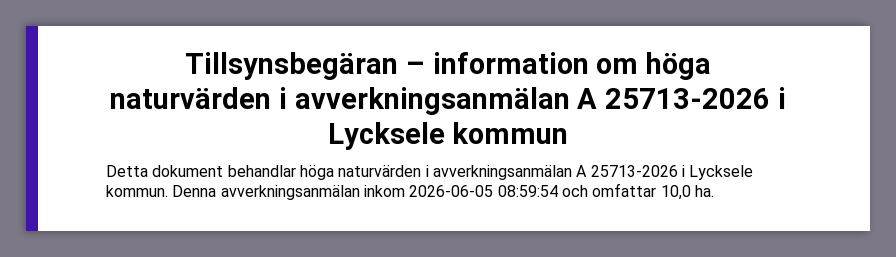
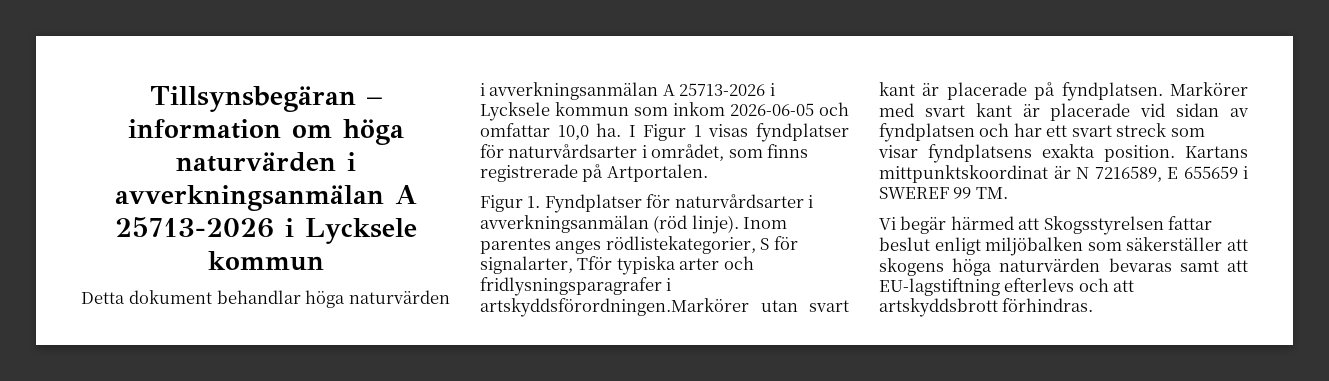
[106,185,360,200] kommun. Denna avverkningsanmälan -> [555,102,668,116] kommun som
[497,185,558,197] 08:59:54 -> (814, 109) none
(714, 191) none -> [628,123,849,142] [480,144,809,161] [480,164,708,182] [480,194,814,213] [480,215,788,234] [480,236,798,254] [480,256,754,275] [480,277,672,296] [480,298,849,317] [879,82,1248,101] [879,103,1248,121] [879,123,1205,142] [878,144,1248,163] [879,165,1248,183] [879,187,1008,199] [879,216,1213,235] [879,237,1248,256] [879,258,1248,276] [879,278,1135,296] [879,298,1094,317] I Figur 1 visas fyndplatser för naturvårdsarter i området, som finns registrerade på Artportalen. // Figur 1. Fyndplatser för naturvårdsarter i avverkningsanmälan (röd linje). Inom parentes anges rödlistekategorier, S för signalarter, Tför typiska arter och fridlysningsparagrafer i artskyddsförordningen.Markörer utan svart kant är placerade på fyndplatsen. Markörer med svart kant är placerade vid sidan av fyndplatsen och har ett svart streck som visar fyndplatsens exakta position. Kartans mittpunktskoordinat är N 7216589, E 655659 i SWEREF 99 TM. // Vi begär härmed att Skogsstyrelsen fattar beslut enligt miljöbalken som säkerställer att skogens höga naturvärden bevaras samt att EU-lagstiftning efterlevs och att artskyddsbrott förhindras.

